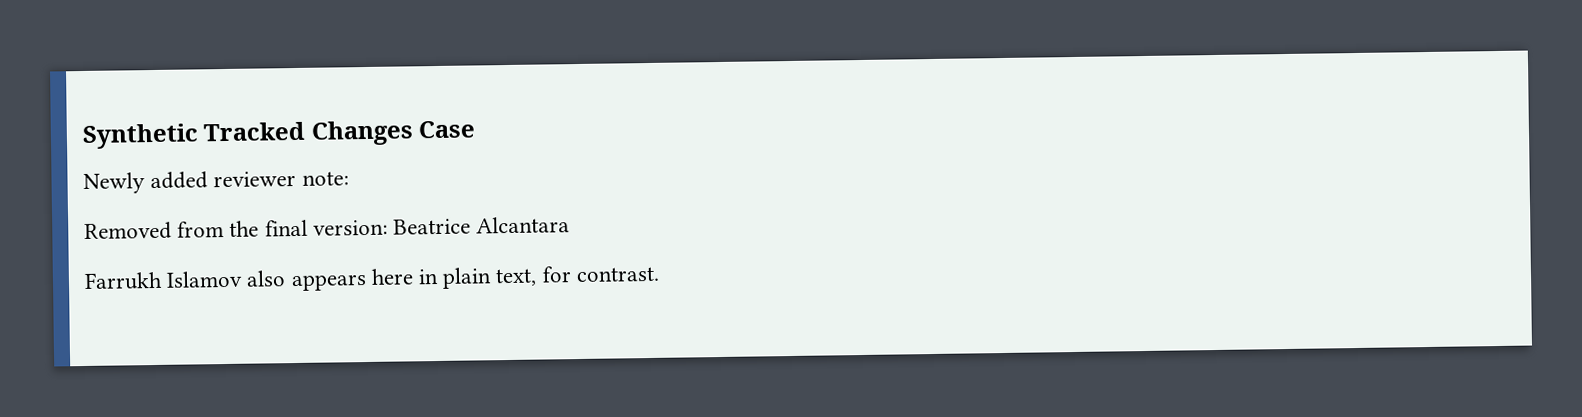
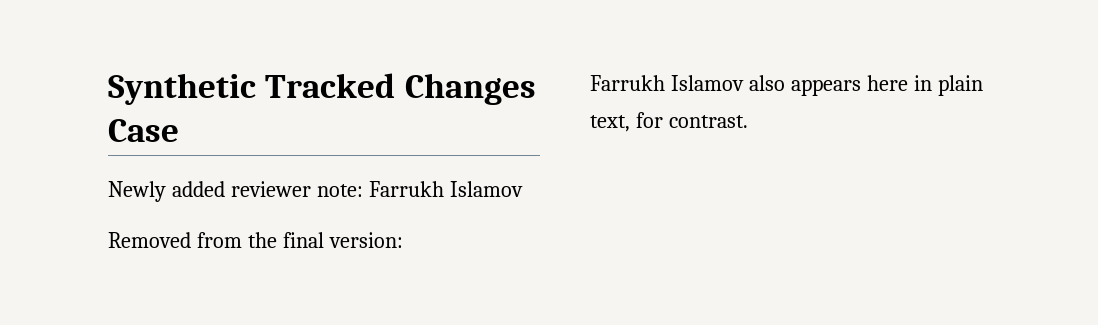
(349, 178) none -> [368,181,523,197] Farrukh Islamov
[393,216,571,235] Beatrice Alcantara -> (403, 240) none

